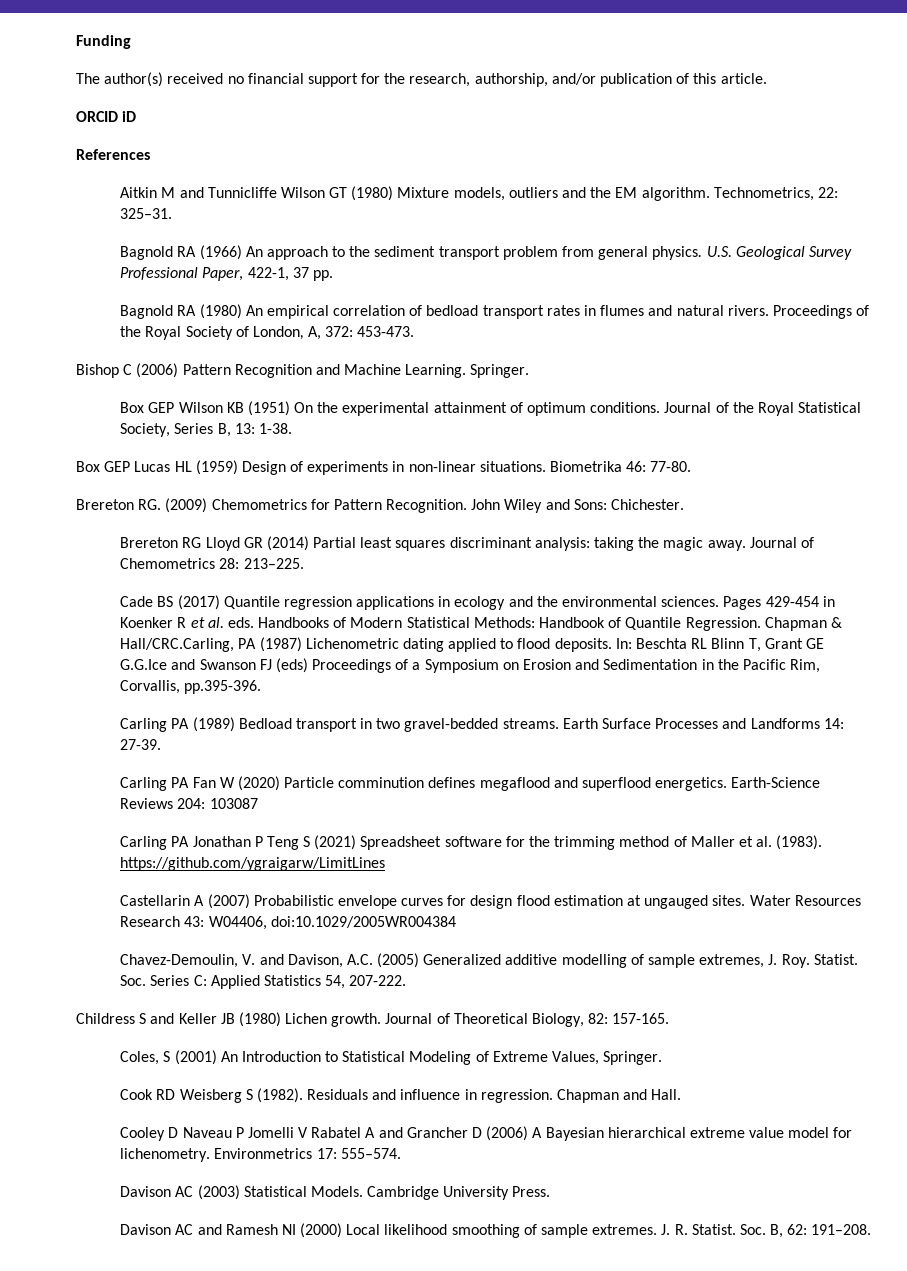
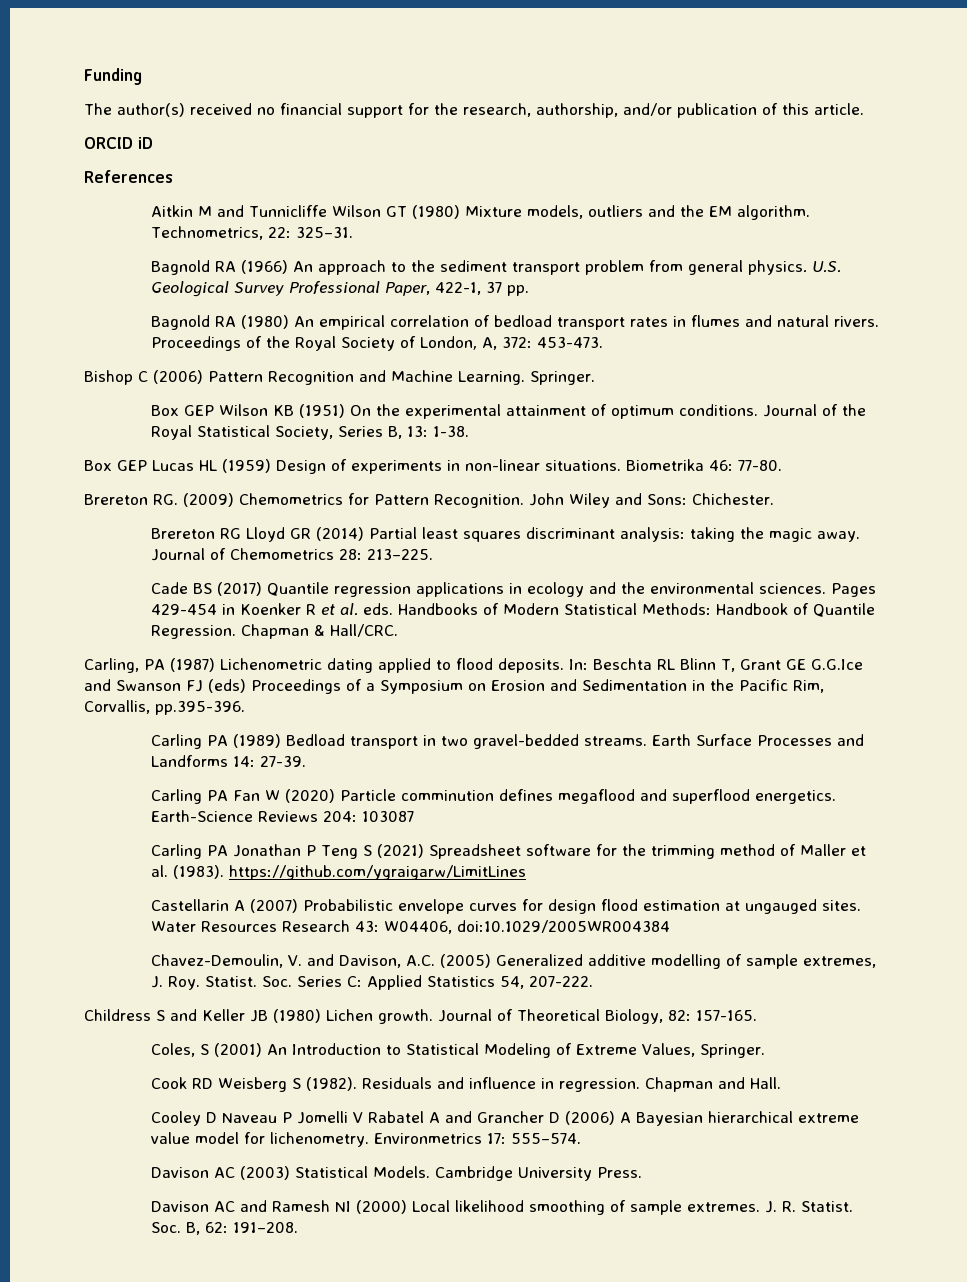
[120,638,235,652] Hall/CRC.Carling, -> [329,624,398,637] [84,658,139,673] Hall/CRC. // Carling,

